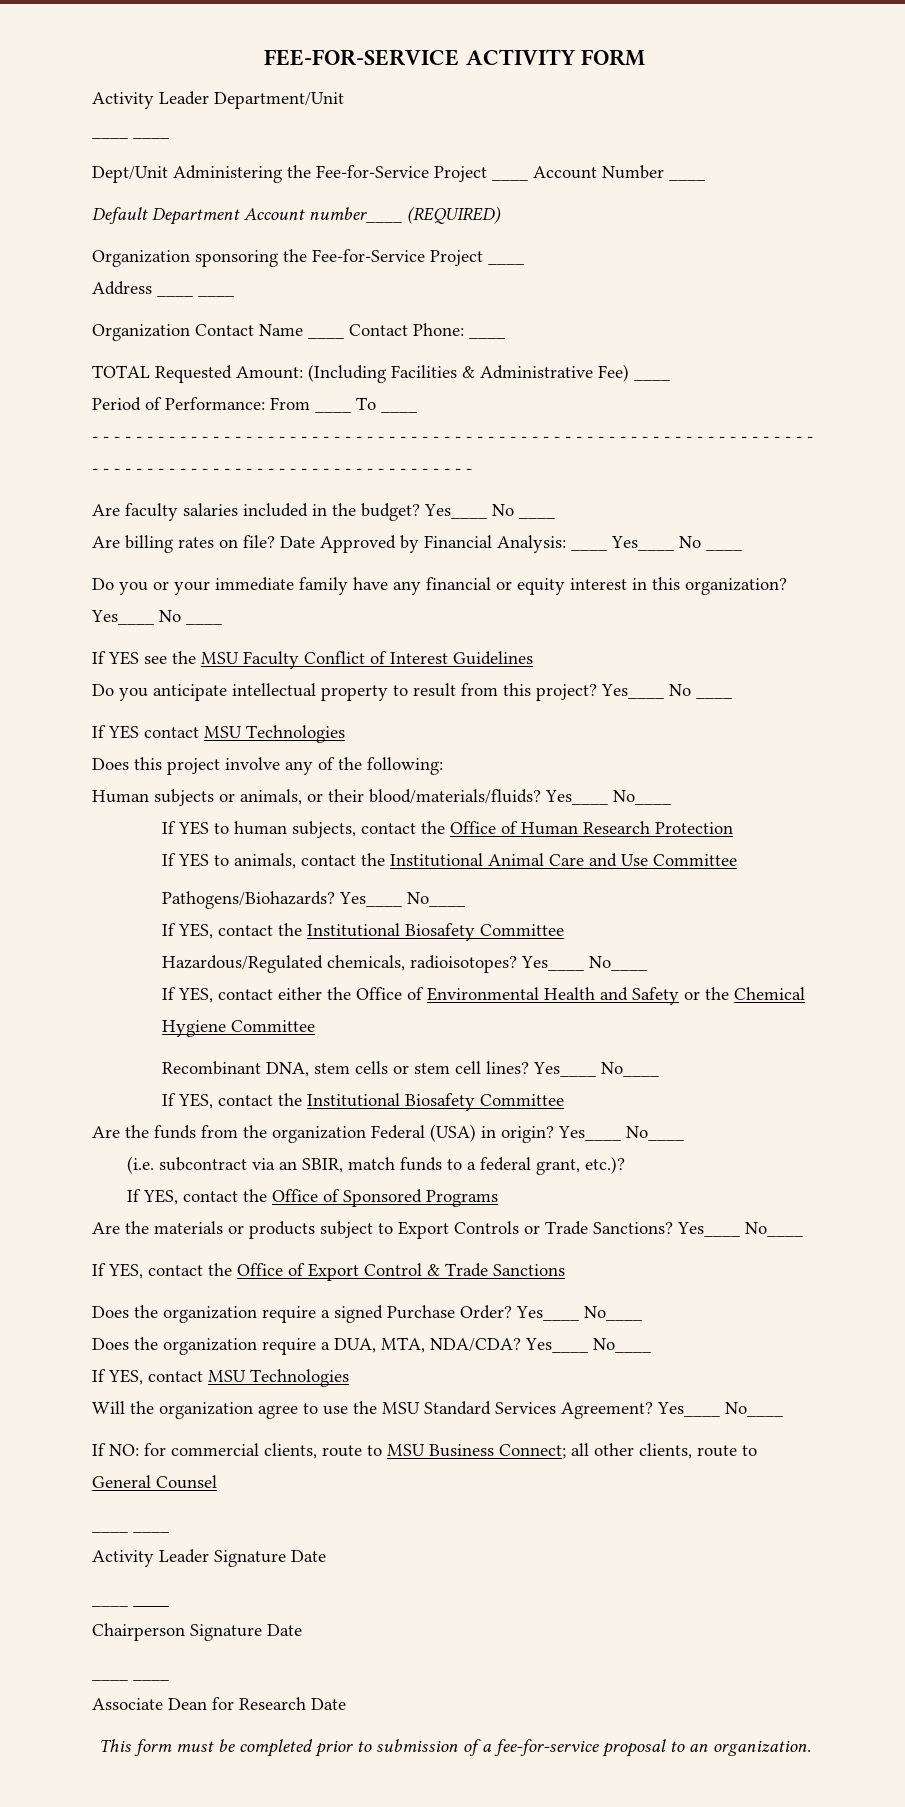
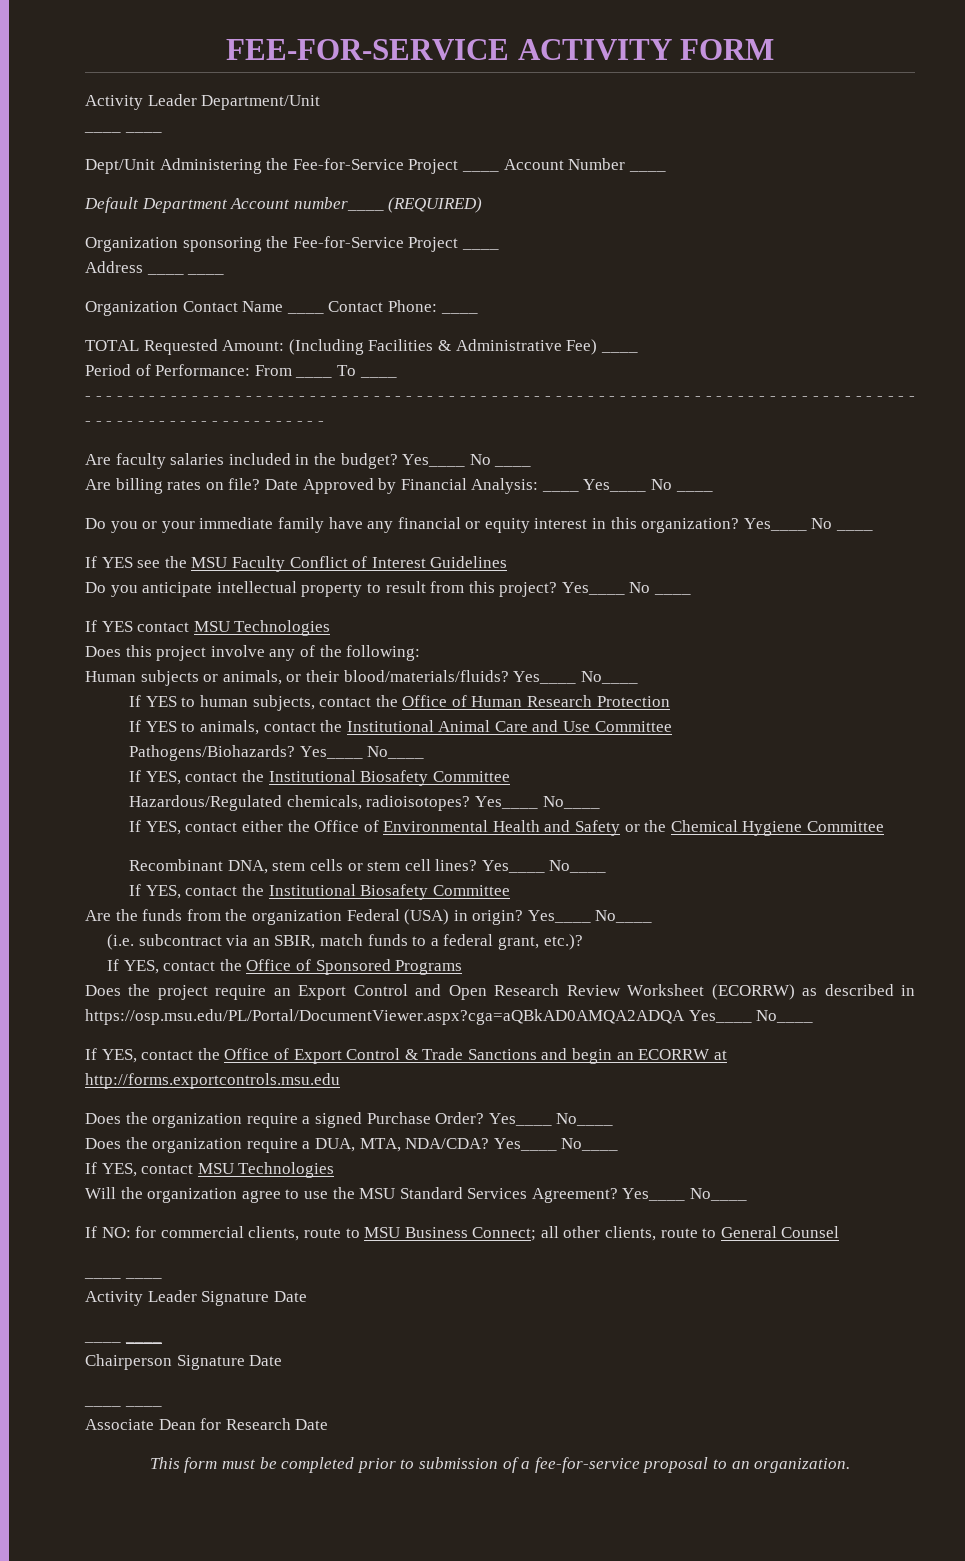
[92,1221,673,1239] Are the materials or products subject to Export Controls or Trade Sanctions? -> [85,984,915,1000] [85,1009,685,1025] Does the project require an Export Control and Open Research Review Worksheet (ECORRW) as described in https://osp.msu.edu/PL/Portal/DocumentViewer.aspx?cga=aQBkAD0AMQA2ADQA
(565, 1270) none -> [541,1048,727,1064] [85,1073,340,1089] and begin an ECORRW at http://forms.exportcontrols.msu.edu

